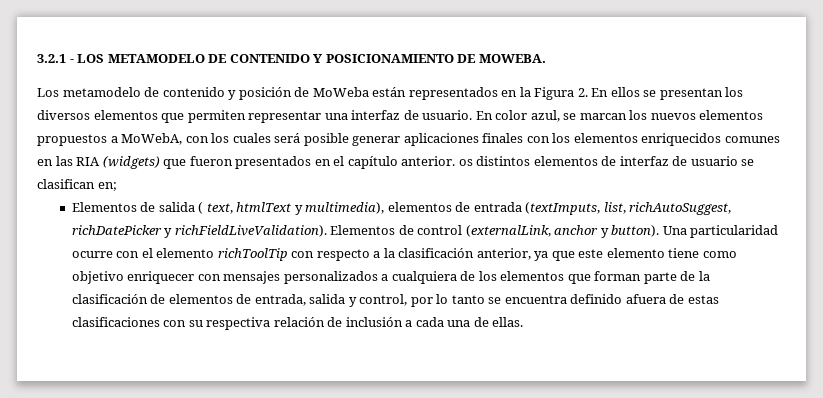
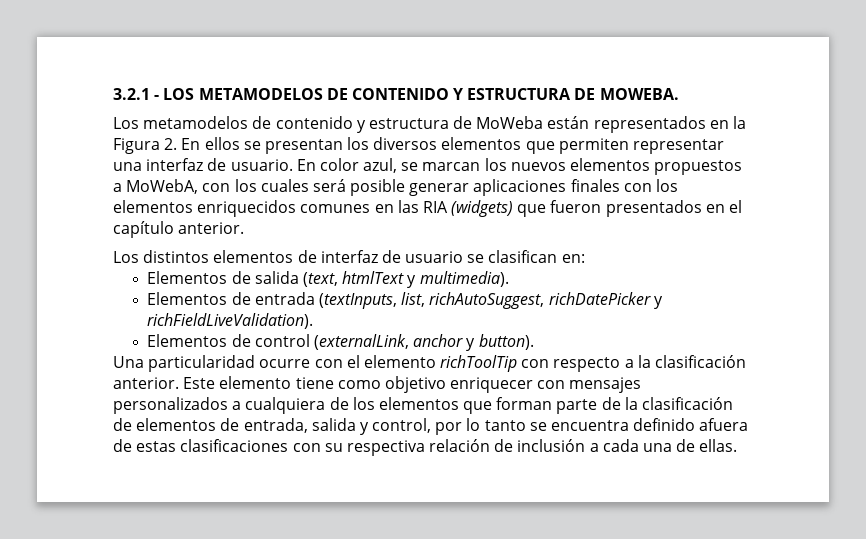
[107,54,205,63] METAMODELO -> [198,88,323,100] METAMODELOS
[325,54,454,63] POSICIONAMIENTO -> [467,88,572,100] ESTRUCTURA
[62,87,141,97] metamodelo -> [143,116,249,129] metamodelos
[238,87,292,100] posición -> [368,118,449,129] estructura
[458,159,473,166] os -> [113,251,139,263] // Los
[97,182,117,191] en; -> [561,254,585,263] en:
[198,202,452,215] ( text, htmlText y multimedia), elementos -> [302,271,509,288] [147,292,228,305] (text, htmlText y multimedia). // Elementos
[525,202,601,215] (textImputs, -> [318,293,397,309] (textInputs,
(327, 231) none -> (314, 321) //
(660, 231) none -> (534, 342) //
[476,248,604,261] anterior, ya que este -> [113,377,216,389] anterior. Este

